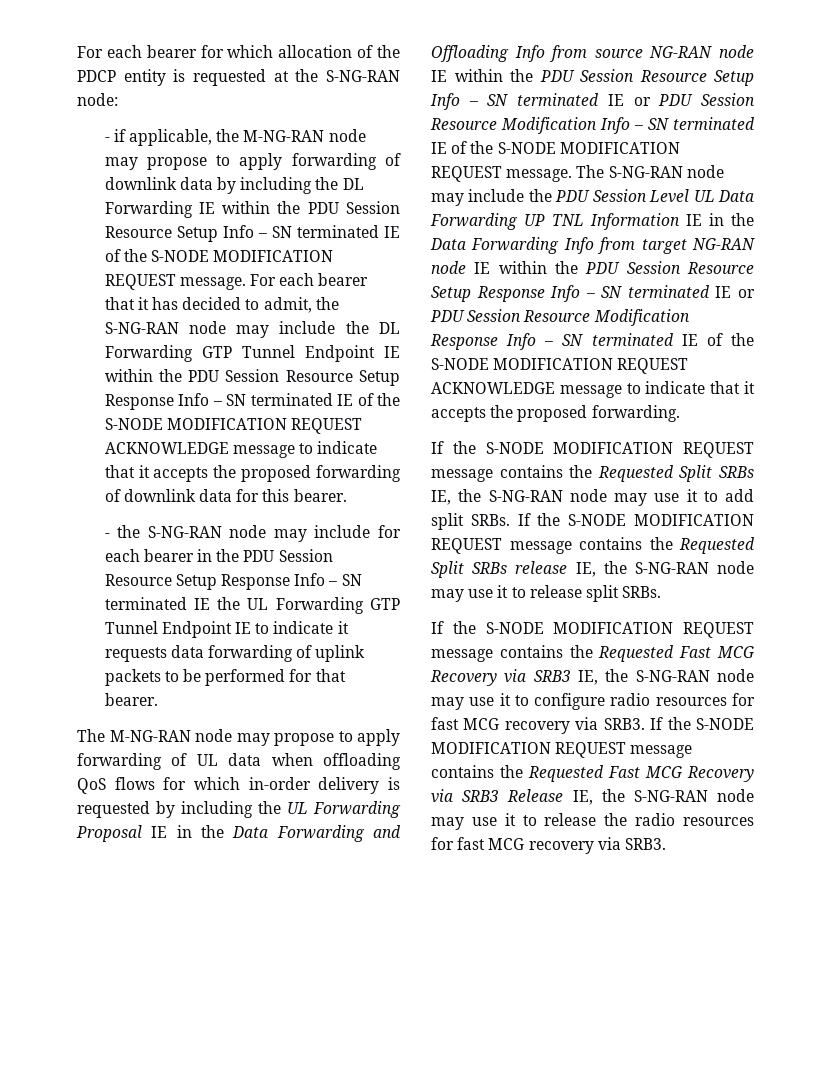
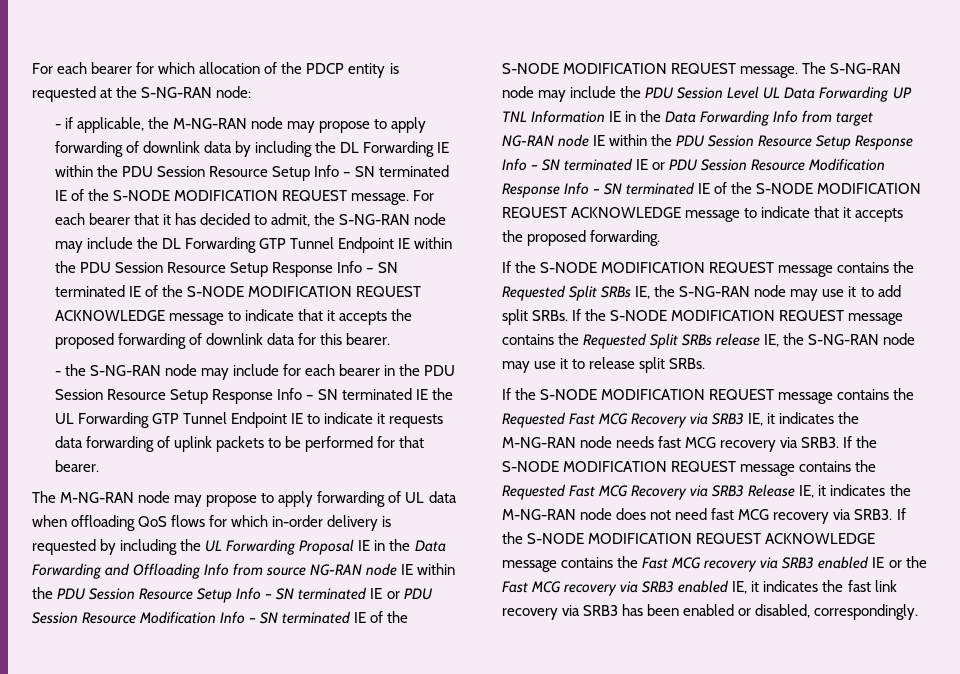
[605,669,754,682] [431,693,755,710] the S-NG-RAN node may use it to configure radio resources for -> [767,412,860,424] [502,436,655,448] it indicates the M-NG-RAN node needs
[601,789,754,802] [431,813,754,830] [431,837,666,854] the S-NG-RAN node may use it to release the radio resources for fast MCG recovery via SRB3. -> [818,484,911,496] [502,508,906,524] [502,532,876,544] [502,556,927,572] [502,580,897,596] [502,604,919,620] it indicates the M-NG-RAN node does not need fast MCG recovery via SRB3. If the S-NODE MODIFICATION REQUEST ACKNOWLEDGE message contains the Fast MCG recovery via SRB3 enabled IE or the Fast MCG recovery via SRB3 enabled IE, it indicates the fast link recovery via SRB3 has been enabled or disabled, correspondingly.

